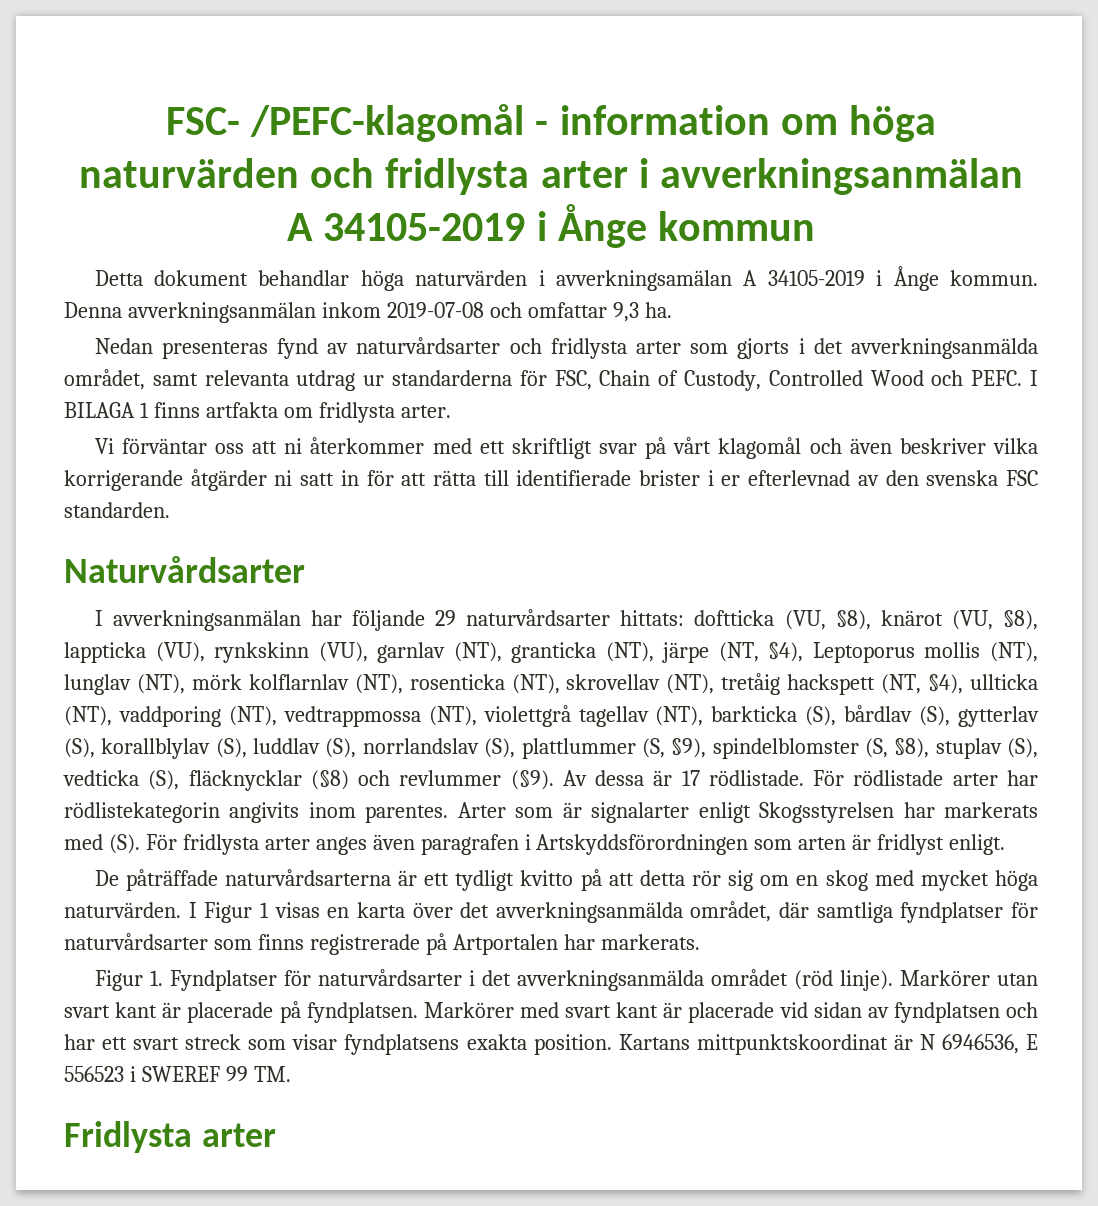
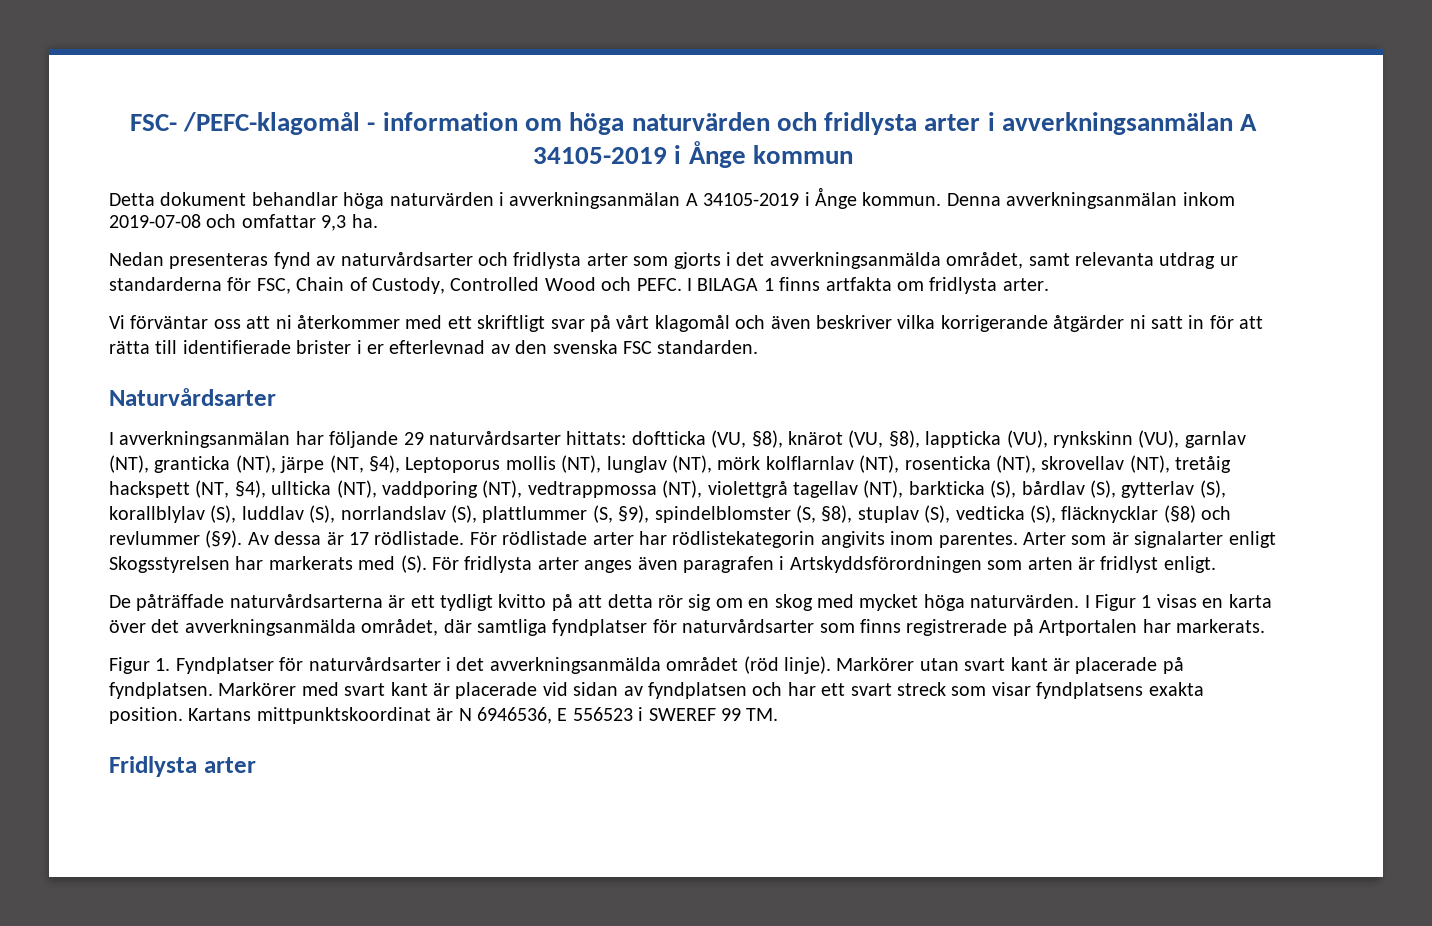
[556,270,733,291] avverkningsamälan -> [509,192,681,209] avverkningsanmälan

